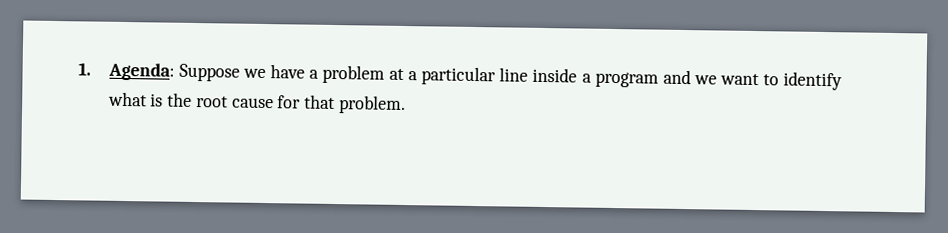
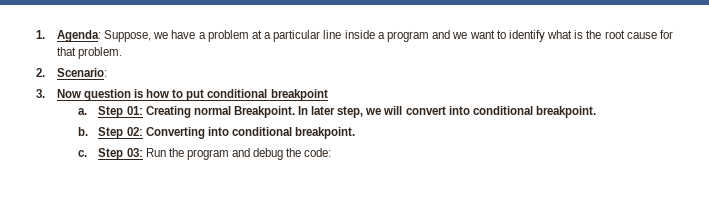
[178,63,240,82] Suppose -> [103,30,151,42] Suppose,
(406, 105) none -> [36,68,107,77] [36,89,328,101] [77,106,596,118] [77,127,355,139] [77,148,332,160] // 2. Scenario: // 3. Now question is how to put conditional breakpoint // a. Step 01: Creating normal Breakpoint. In later step, we will convert into conditional breakpoint. // b. Step 02: Converting into conditional breakpoint. // c. Step 03: Run the program and debug the code:

